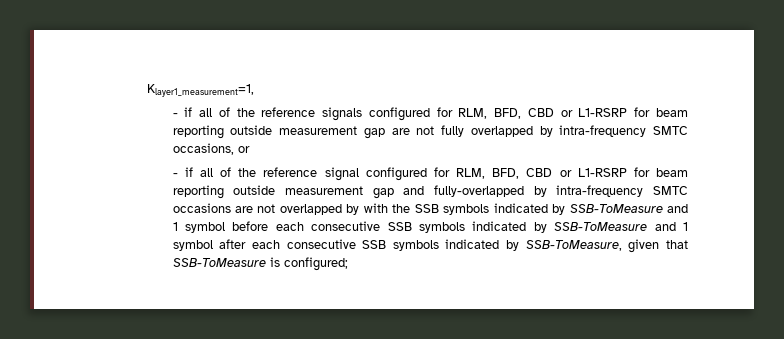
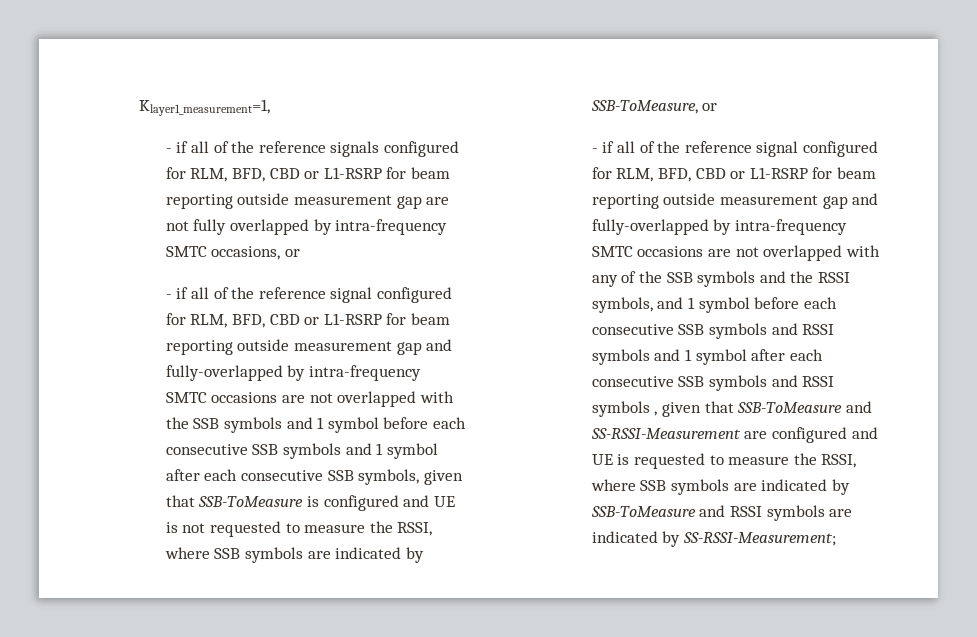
[346,204,360,215] by -> (417, 399) none
[493,203,689,215] [172,221,648,233] indicated by SSB-ToMeasure and 1 symbol before each consecutive SSB symbols indicated by SSB-ToMeasure -> [286,417,466,433] [165,443,438,459] [165,469,463,485] [165,495,455,511] [165,521,433,537] [164,547,424,563] [590,100,718,114] [591,141,878,157] [591,167,876,182] [591,193,879,209] [591,219,847,235] [591,245,880,261] [591,271,850,287] [591,297,837,313] [591,323,835,339] [591,349,650,365] and 1 symbol before each consecutive SSB symbols and 1 symbol after each consecutive SSB symbols, given that SSB-ToMeasure is configured and UE is not requested to measure the RSSI, where SSB symbols are indicated by SSB-ToMeasure, or // - if all of the reference signal configured for RLM, BFD, CBD or L1-RSRP for beam reporting outside measurement gap and fully-overlapped by intra-frequency SMTC occasions are not overlapped with any of the SSB symbols and the RSSI symbols, and 1 symbol before each consecutive SSB symbols and RSSI symbols
[445,239,688,253] [172,257,348,271] indicated by SSB-ToMeasure, given that SSB-ToMeasure is configured; -> [771,375,835,387] [591,401,872,417] [590,427,878,443] [591,453,857,469] [590,479,850,495] [590,505,853,521] [591,531,836,547] and RSSI symbols , given that SSB-ToMeasure and SS-RSSI-Measurement are configured and UE is requested to measure the RSSI, where SSB symbols are indicated by SSB-ToMeasure and RSSI symbols are indicated by SS-RSSI-Measurement;

